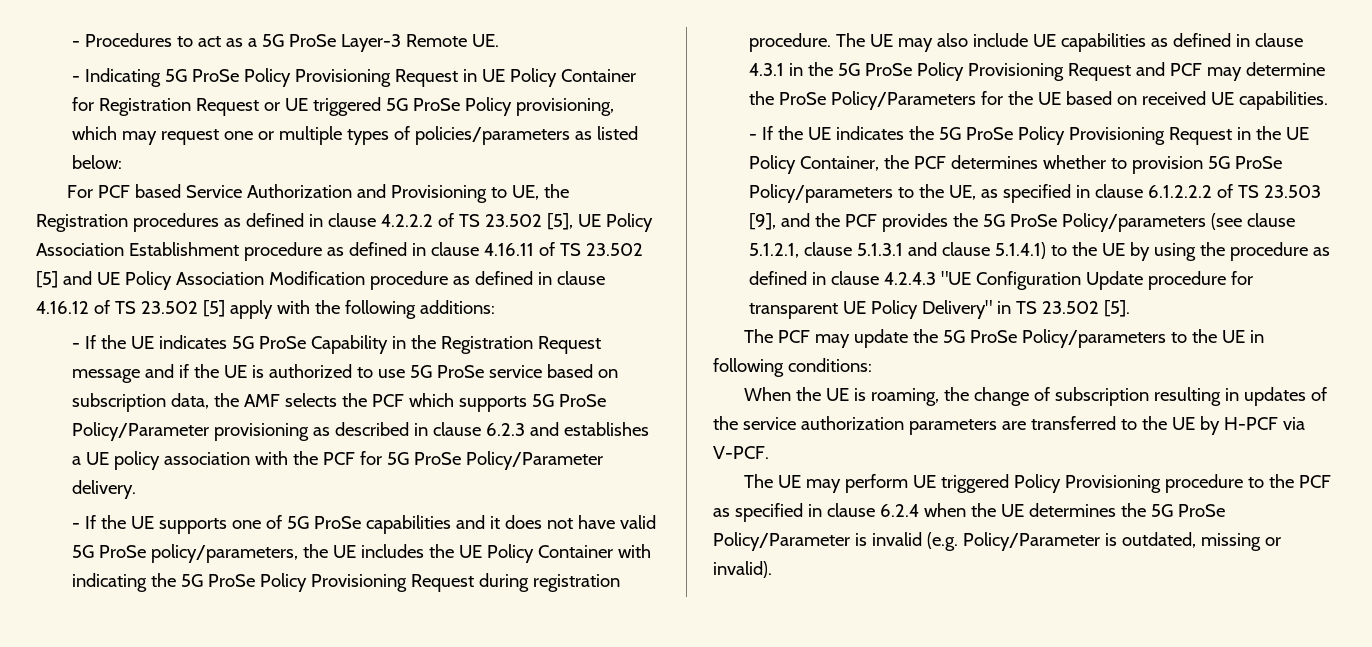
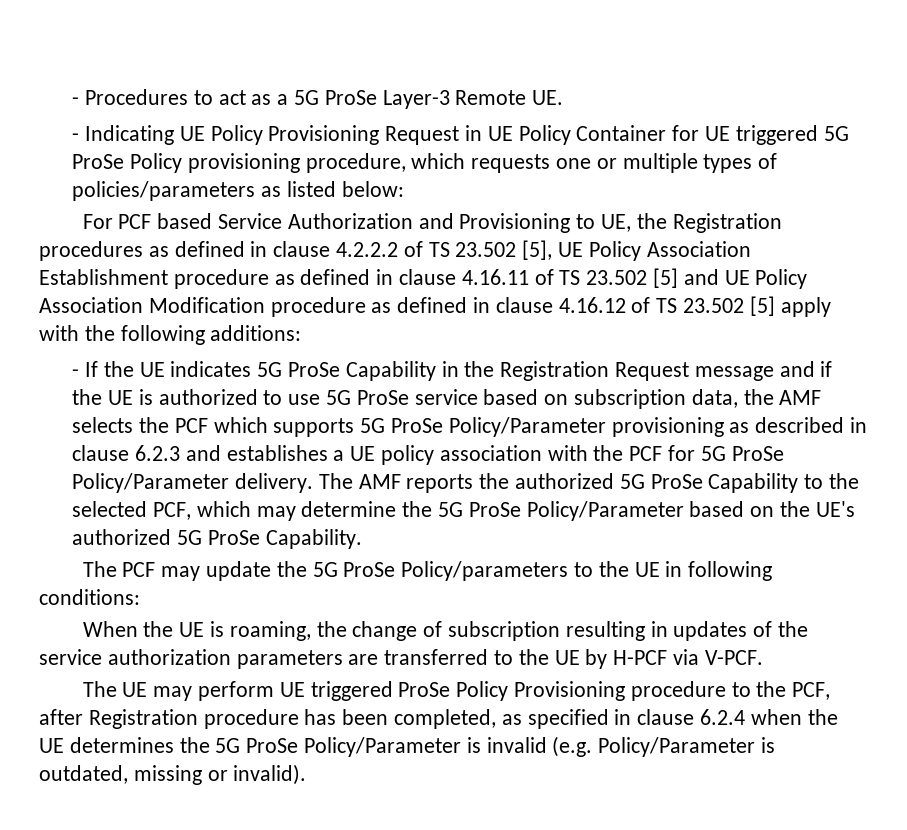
[165,69,240,82] 5G ProSe -> [179,126,205,141] UE
[99,98,281,116] Registration Request or -> (700, 133) none
[516,98,615,116] [72,126,220,145] provisioning, which may request -> [187,153,551,173] provisioning procedure, which requests
[72,515,657,534] [72,544,652,563] [72,573,621,592] [749,33,1304,52] [749,62,1326,81] [749,91,1329,110] [749,126,1310,145] [749,155,1283,174] [749,184,1322,203] [749,213,1296,232] [749,242,1331,261] [749,271,1254,290] [749,300,1131,319] // - If the UE supports one of 5G ProSe capabilities and it does not have valid 5G ProSe policy/parameters, the UE includes the UE Policy Container with indicating the 5G ProSe Policy Provisioning Request during registration procedure. The UE may also include UE capabilities as defined in clause 4.3.1 in the 5G ProSe Policy Provisioning Request and PCF may determine the ProSe Policy/Parameters for the UE based on received UE capabilities. // - If the UE indicates the 5G ProSe Policy Provisioning Request in the UE Policy Container, the PCF determines whether to provision 5G ProSe Policy/parameters to the UE, as specified in clause 6.1.2.2.2 of TS 23.503 [9], and the PCF provides the 5G ProSe Policy/parameters (see clause 5.1.2.1, clause 5.1.3.1 and clause 5.1.4.1) to the UE by using the procedure as defined in clause 4.2.4.3 "UE Configuration Update procedure for transparent UE Policy Delivery" in TS 23.502 [5]. -> [318,473,860,493] [72,501,855,521] [72,529,362,549] The AMF reports the authorized 5G ProSe Capability to the selected PCF, which may determine the 5G ProSe Policy/Parameter based on the UE's authorized 5G ProSe Capability.
(1010, 483) none -> [398,682,451,697] ProSe
[1299,475,1332,488] PCF -> [792,682,831,700] [39,709,497,729] PCF, after Registration procedure has been completed,

